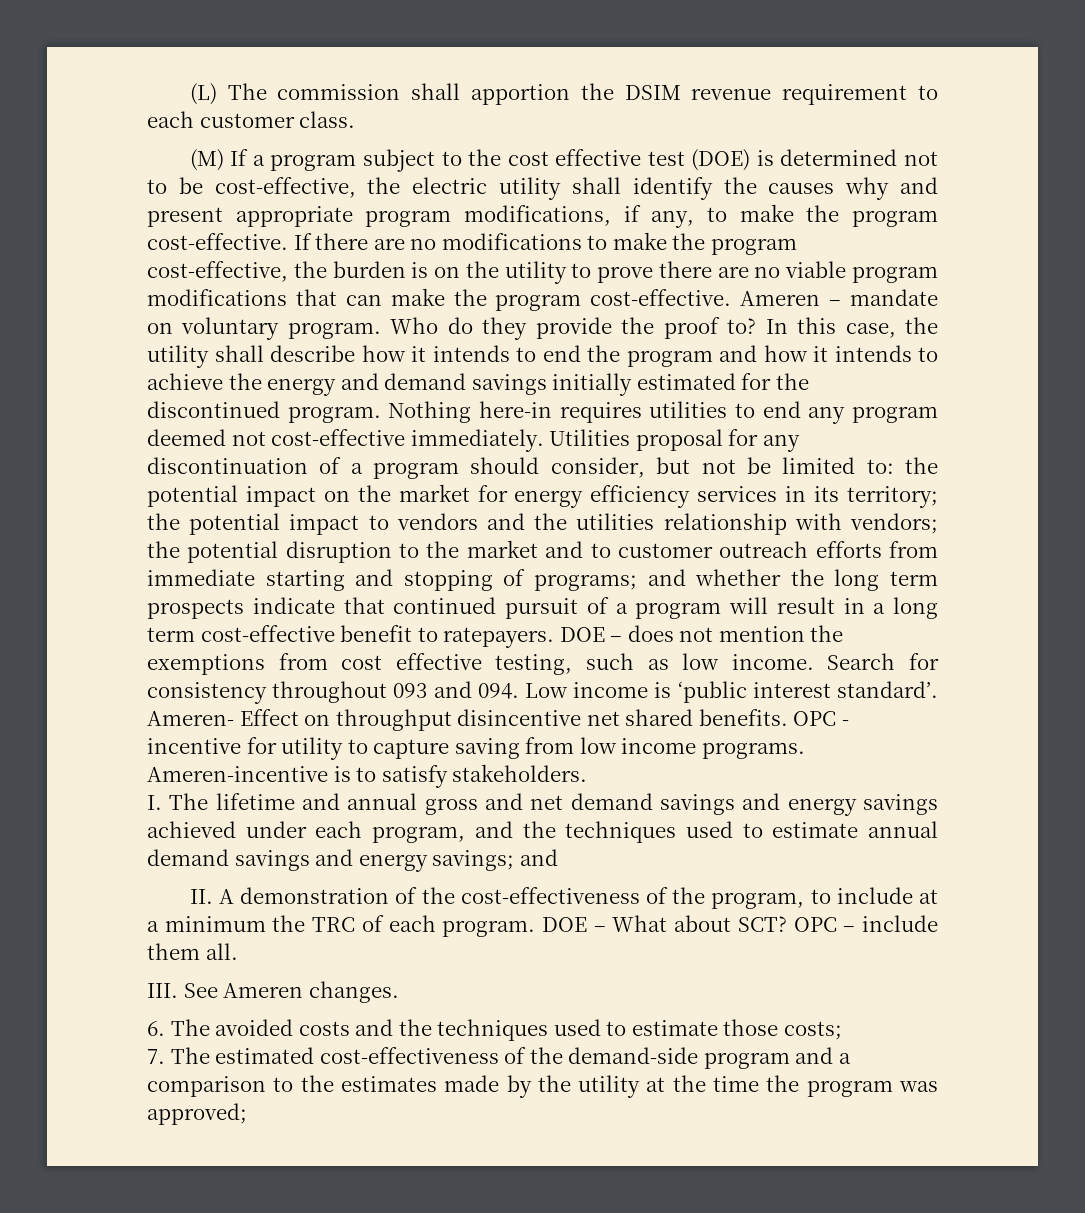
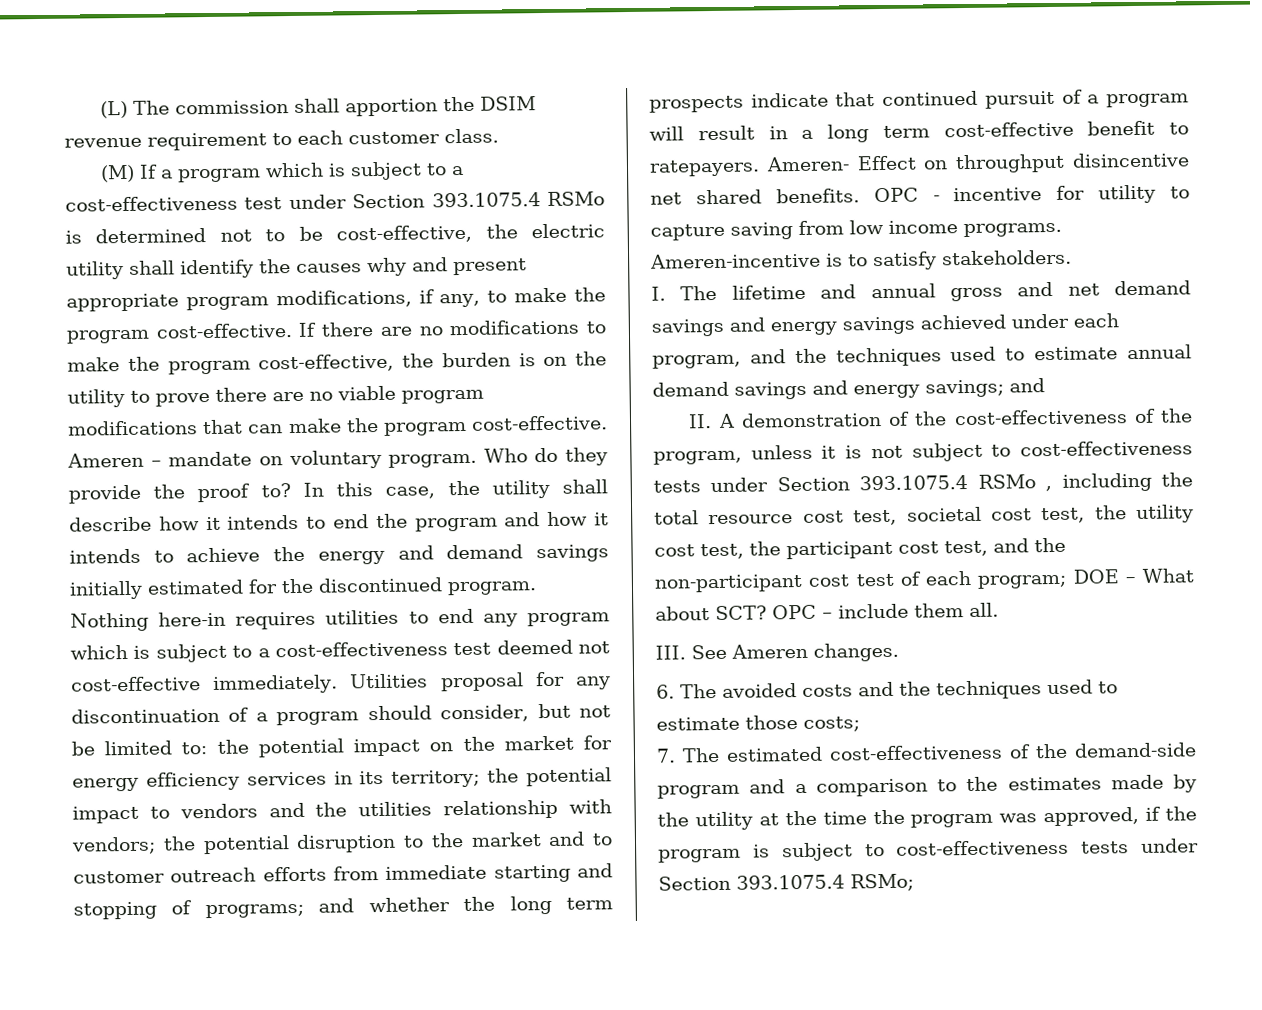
[363,149,751,172] subject to the cost effective test (DOE) -> [265,161,465,181] [65,191,605,212] which is subject to a cost-effectiveness test under Section 393.1075.4 RSMo
(938, 414) none -> [70,641,492,663] which is subject to a cost-effectiveness test
[559,625,844,642] [147,653,940,675] [147,681,938,704] DOE – does not mention the exemptions from cost effective testing, such as low income. Search for consistency throughout 093 and 094. Low income is ‘public interest standard’. -> (760, 168) none
[810,887,939,904] [147,915,356,932] to include at a minimum the TRC -> [750,440,1193,462] [653,472,1193,493] [654,504,1194,526] [654,537,1066,560] [654,573,894,593] unless it is not subject to cost-effectiveness tests under Section 393.1075.4 RSMo , including the total resource cost test, societal cost test, the utility cost test, the participant cost test, and the non-participant cost test
[442,920,536,937] program. -> [977,574,1068,589] program;
[147,1103,247,1125] approved; -> [1043,806,1197,827] [658,838,1199,863] [658,873,914,892] approved, if the program is subject to cost-effectiveness tests under Section 393.1075.4 RSMo;

